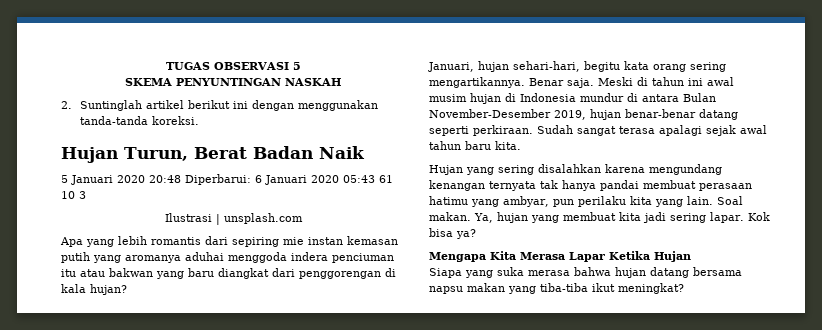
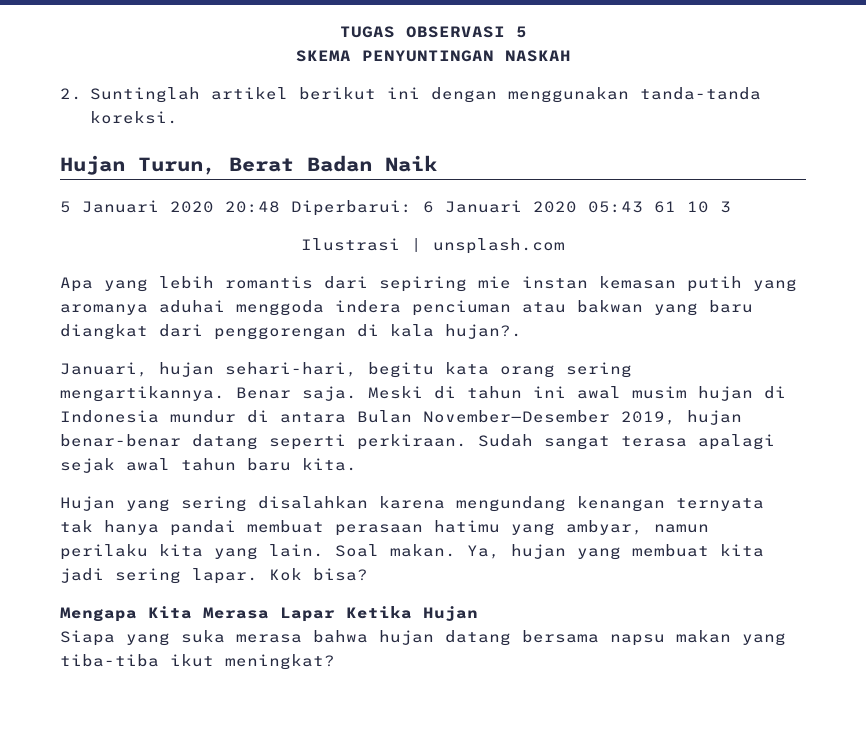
[61,269,76,277] itu -> (511, 308) none
[90,284,127,295] hujan? -> [445,324,522,339] hujan?.
[429,109,551,118] November-Desember -> [423,410,610,423] November—Desember
[552,199,574,207] pun -> [654,524,709,533] namun
[429,228,476,239] bisa ya? -> [313,568,368,581] bisa?

